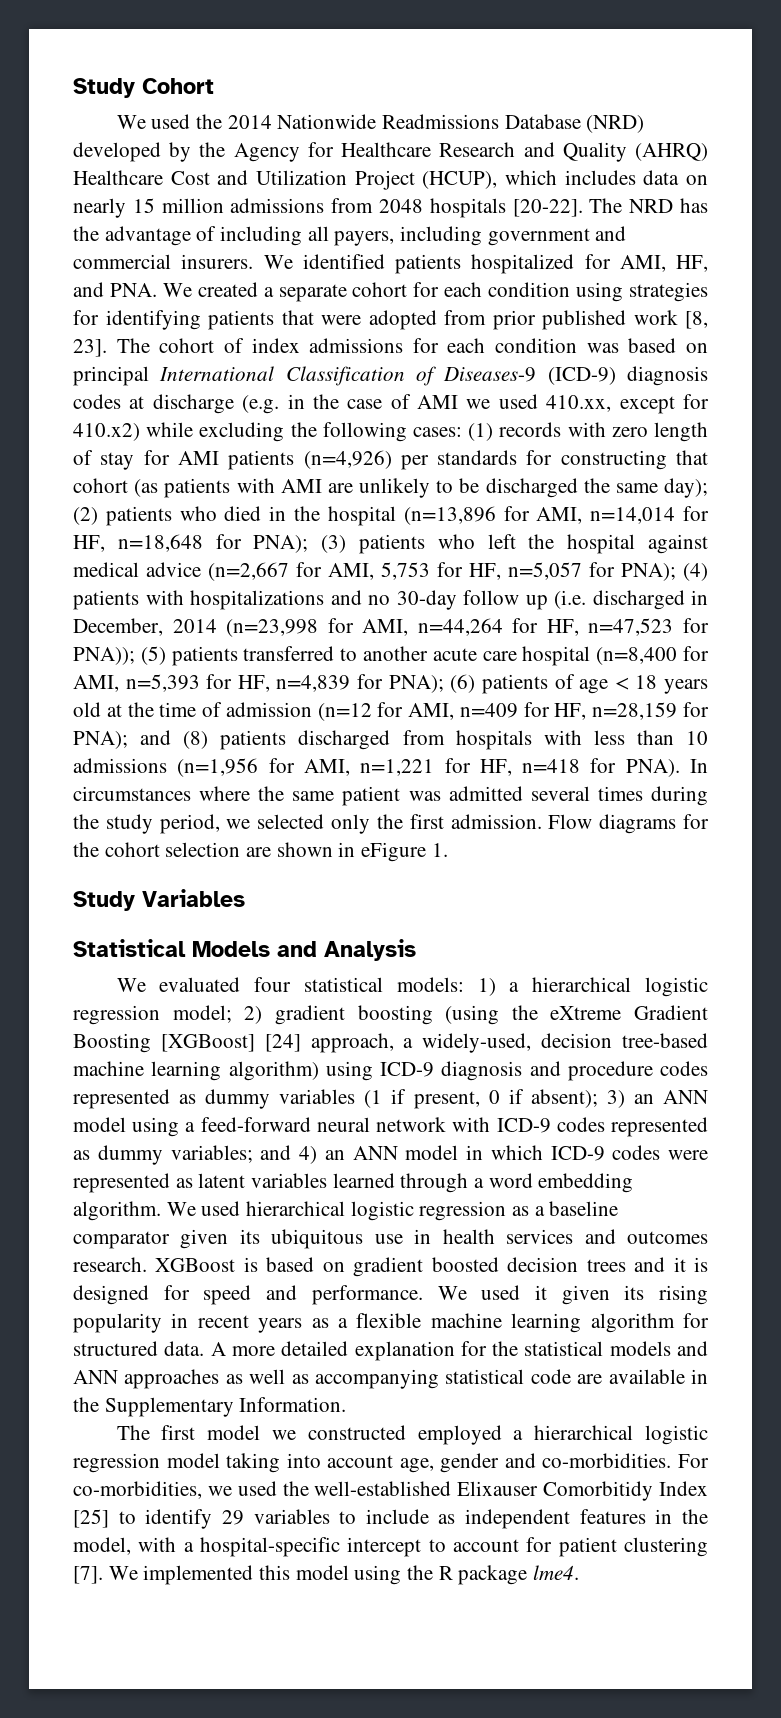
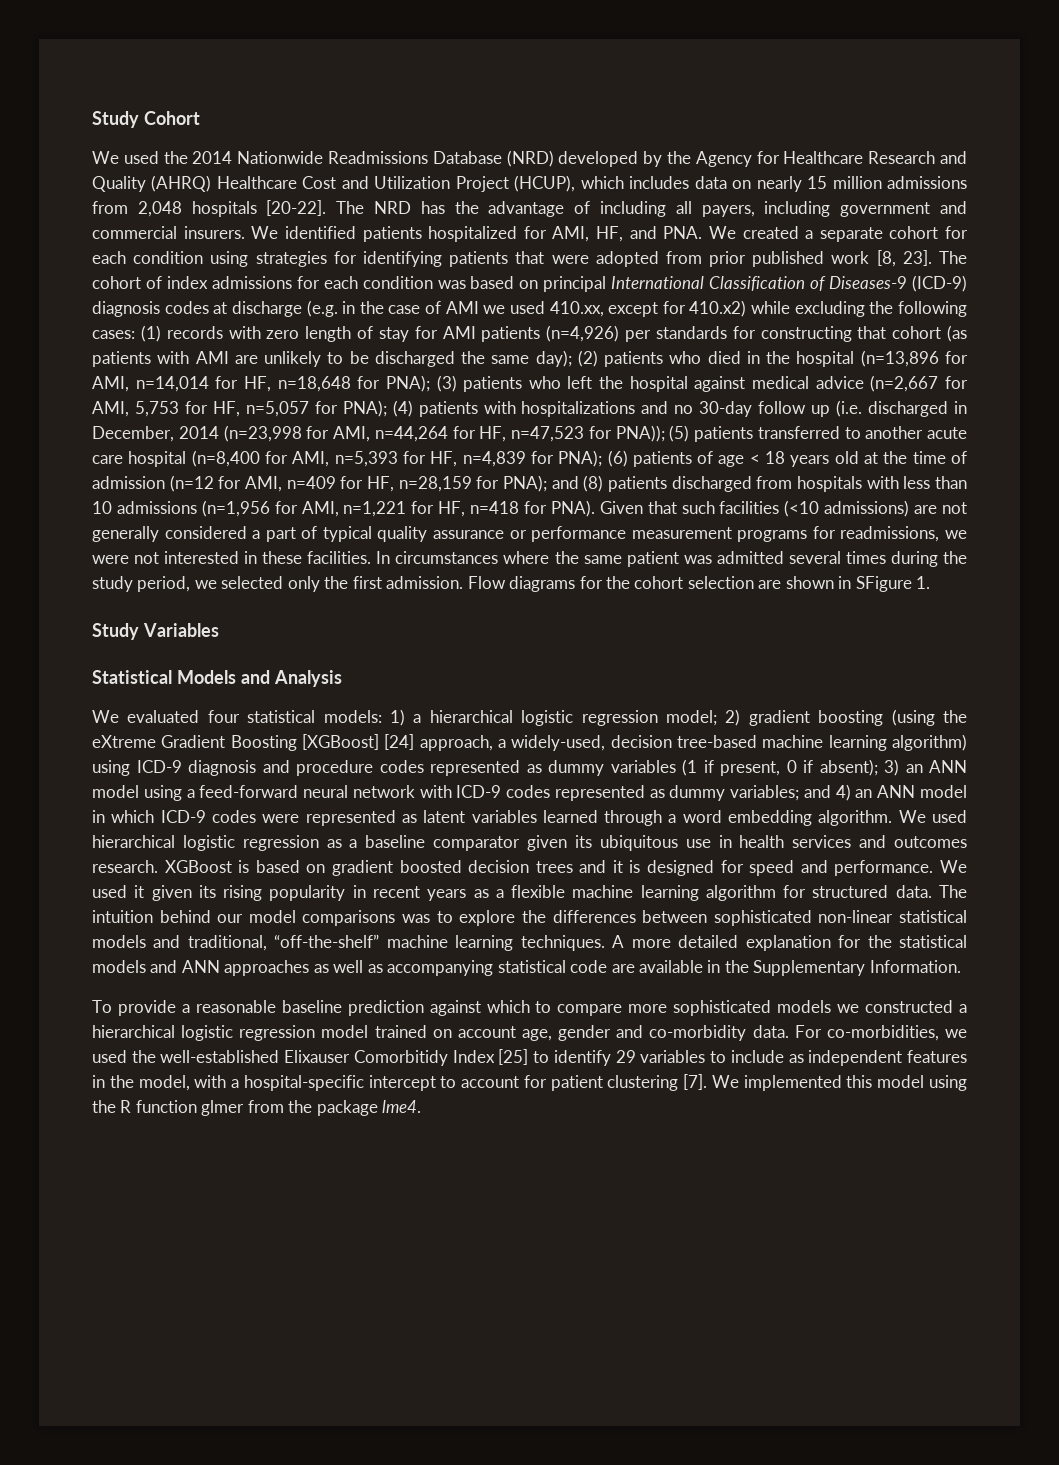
[379,199,423,213] 2048 -> [137,201,182,217] 2,048
(680, 768) none -> [599,500,968,517] [92,526,967,542] [92,551,372,564] Given that such facilities (<10 admissions) are not generally considered a part of typical quality assurance or performance measurement programs for readmissions, we were not interested in these facilities.
[361,842,427,862] eFigure -> [855,576,912,592] SFigure
(205, 1348) none -> [939,885,968,898] [92,910,968,926] [92,934,605,951] The intuition behind our model comparisons was to explore the differences between sophisticated non-linear statistical models and traditional, “off-the-shelf” machine learning techniques.
[116,1425,261,1440] The first model -> [92,1000,832,1016] To provide a reasonable baseline prediction against which to compare more sophisticated models
[417,1425,502,1445] employed -> (954, 1006) none
[226,1453,321,1473] taking into -> [374,1025,452,1038] trained on
[542,1453,672,1468] co-morbidities. -> [649,1025,789,1041] co-morbidity data.
(453, 1573) none -> [135,1100,313,1116] function glmer from the

